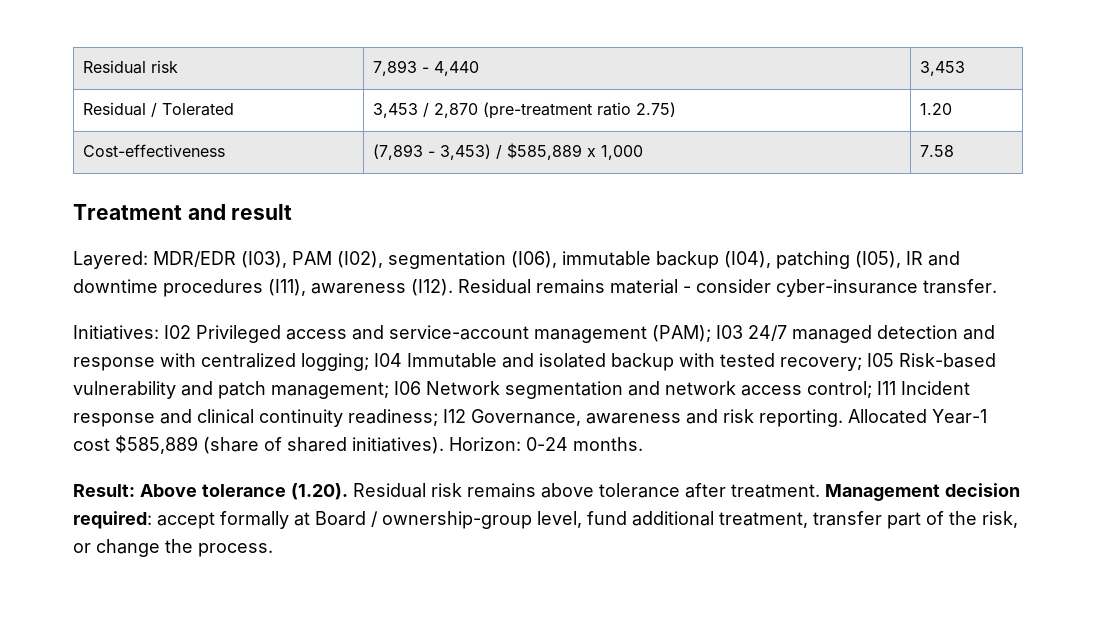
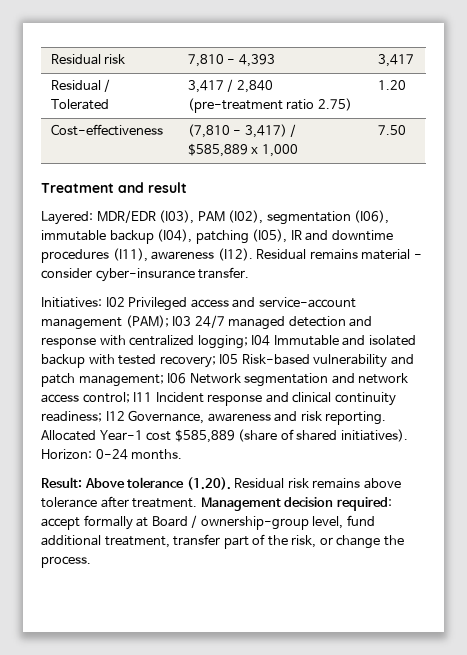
[373,60,480,76] [920,61,966,76] 7,893 - 4,440 | 3,453 -> [187,54,275,67] [377,54,414,67] 7,810 - 4,393 | 3,417
[373,103,479,118] 3,453 / 2,870 -> [187,79,273,93] 3,417 / 2,840
[373,144,492,160] (7,893 - 3,453) -> [187,124,287,138] (7,810 - 3,417)
[920,145,955,157] 7.58 -> [377,125,406,135] 7.50

